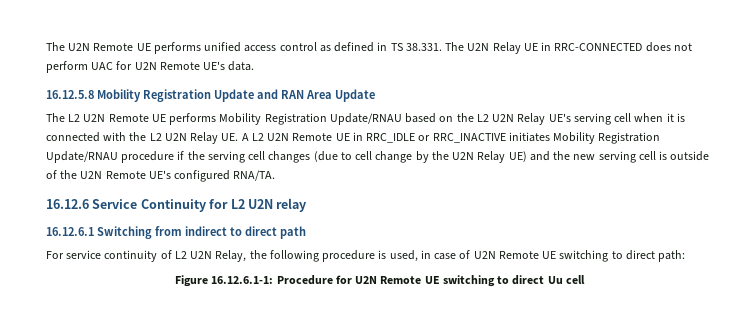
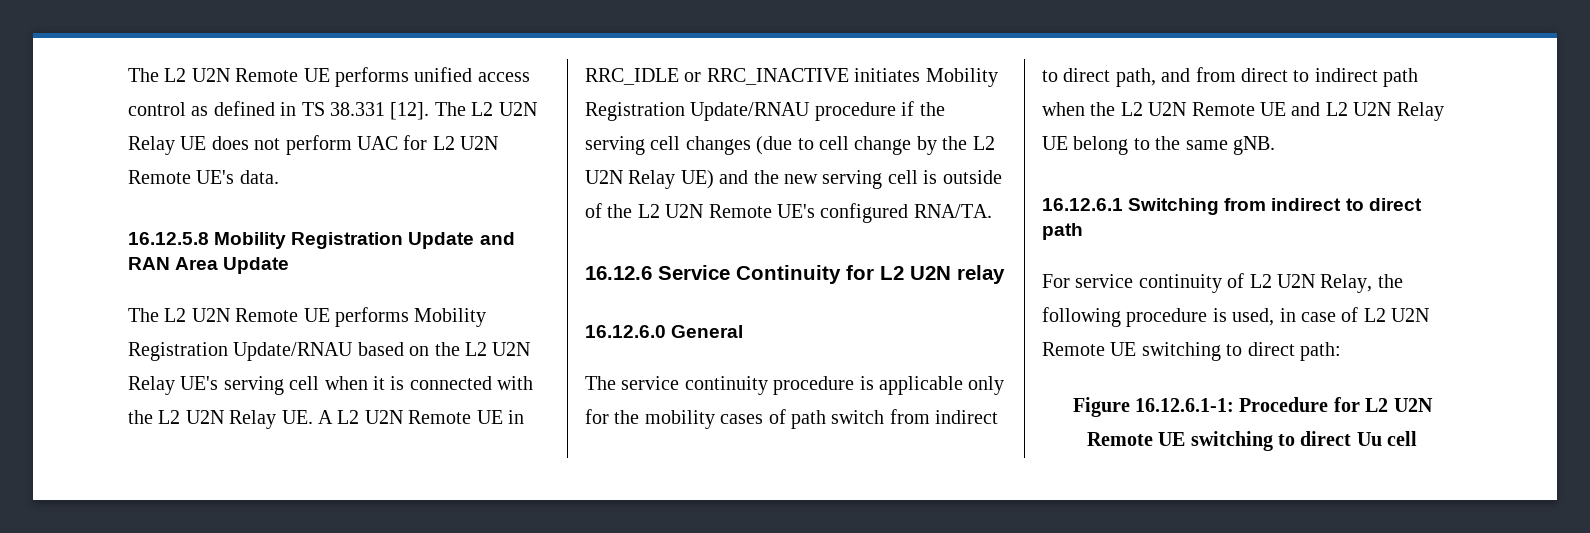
[46,42,65,51] The -> [128,68,187,82] The L2
[405,42,643,54] 38.331. The U2N Relay UE in RRC-CONNECTED -> [330,102,537,120] [128,136,207,155] 38.331 [12]. The L2 U2N Relay UE
(133, 65) none -> [432,136,455,150] L2
(449, 155) none -> [972,136,995,150] L2
(78, 174) none -> [637,204,660,218] L2
(307, 205) none -> [585,325,744,338] [585,376,1005,395] [585,409,999,429] [1042,67,1419,87] [1042,102,1444,121] [1042,136,1275,155] // 16.12.6.0 General // The service continuity procedure is applicable only for the mobility cases of path switch from indirect to direct path, and from direct to indirect path when the L2 U2N Remote UE and L2 U2N Relay UE belong to the same gNB.
(471, 254) none -> [1363,308,1386,322] L2
(352, 279) none -> [1365,398,1389,412] L2

